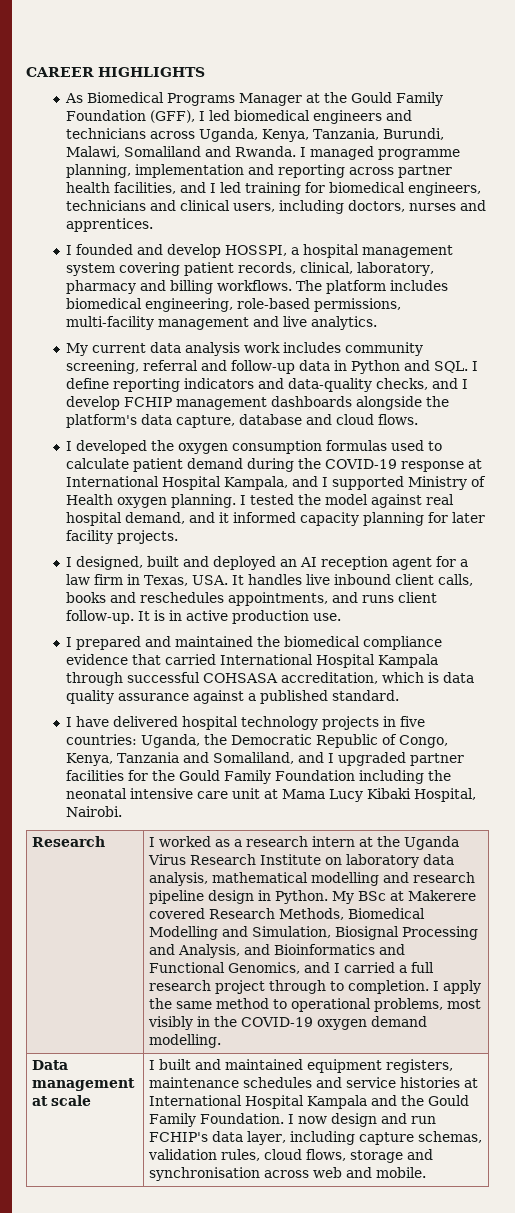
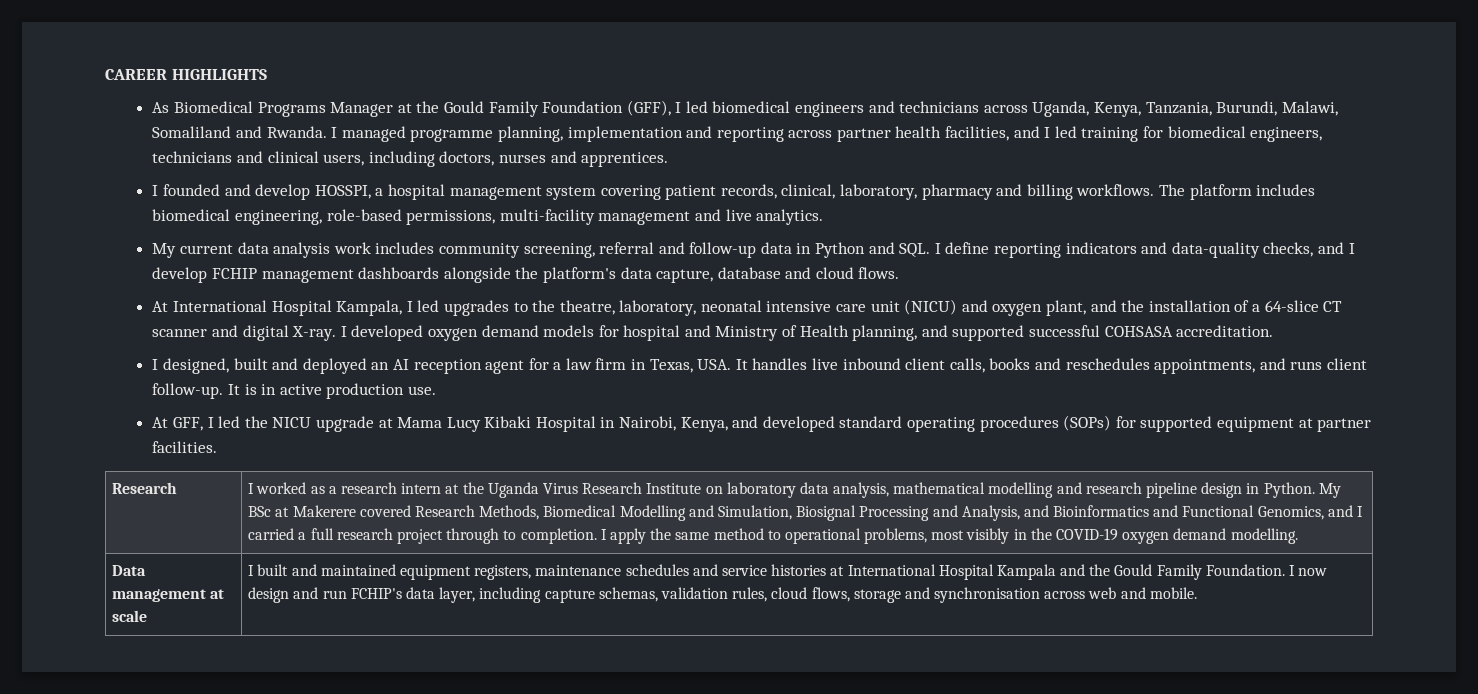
[65,440,442,454] [65,458,482,472] [65,476,486,490] [65,494,454,508] [65,512,485,526] [65,530,178,544] I developed the oxygen consumption formulas used to calculate patient demand during the COVID-19 response at International Hospital Kampala, and I supported Ministry of Health oxygen planning. I tested the model against real hospital demand, and it informed capacity planning for later facility projects. -> [152,299,1343,316] [152,325,1274,341] At International Hospital Kampala, I led upgrades to the theatre, laboratory, neonatal intensive care unit (NICU) and oxygen plant, and the installation of a 64-slice CT scanner and digital X-ray. I developed oxygen demand models for hospital and Ministry of Health planning, and supported successful COHSASA accreditation.
[65,636,442,650] [65,654,438,668] [65,672,474,686] [65,690,399,704] [65,716,425,730] [65,734,448,748] [65,752,464,766] [65,770,451,784] [65,788,476,802] [65,806,122,817] I prepared and maintained the biomedical compliance evidence that carried International Hospital Kampala through successful COHSASA accreditation, which is data quality assurance against a published standard. // I have delivered hospital technology projects in five countries: Uganda, the Democratic Republic of Congo, Kenya, Tanzania and Somaliland, and I upgraded partner facilities for the Gould Family Foundation including the neonatal intensive care unit at Mama Lucy Kibaki Hospital, Nairobi. -> [152,415,1372,432] [152,441,218,453] At GFF, I led the NICU upgrade at Mama Lucy Kibaki Hospital in Nairobi, Kenya, and developed standard operating procedures (SOPs) for supported equipment at partner facilities.

